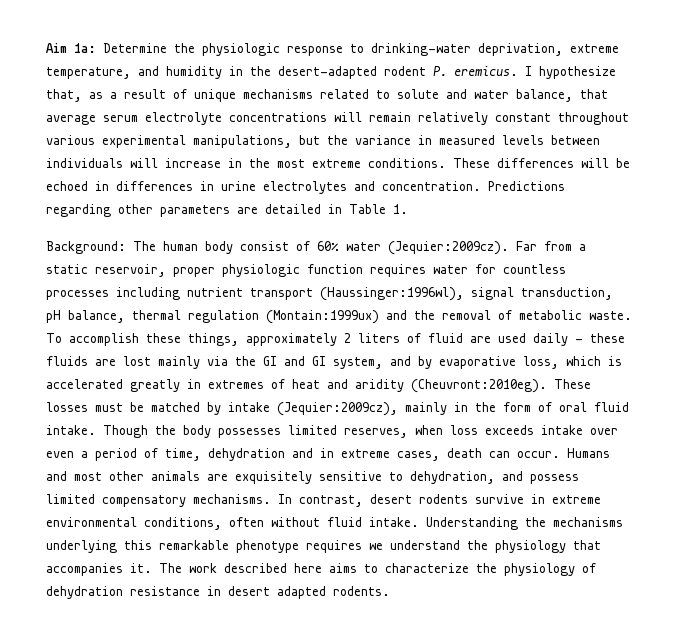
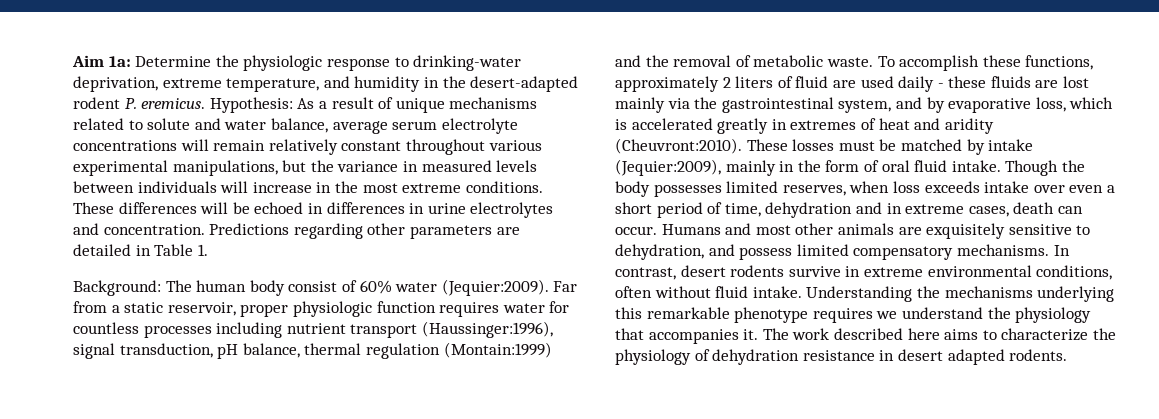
[525,66,616,79] [46,89,103,102] I hypothesize that, as -> [209,97,315,113] Hypothesis: As
[580,89,608,99] that -> (328, 125) none
[388,241,509,255] (Jequier:2009cz). -> [441,279,549,296] (Jequier:2009).
[320,287,464,301] (Haussinger:1996wl), -> [421,321,553,338] (Haussinger:1996),
[266,310,379,324] (Montain:1999ux) -> [443,342,552,358] (Montain:1999)
[188,333,239,346] things, -> [1025,55,1094,70] functions,
[263,356,326,366] GI and GI -> [721,97,834,113] gastrointestinal
[411,379,547,393] (Cheuvront:2010eg). -> [615,138,742,154] (Cheuvront:2010).
[277,402,398,416] (Jequier:2009cz), -> [615,159,721,176] (Jequier:2009),
(88, 454) none -> [615,202,652,214] short

